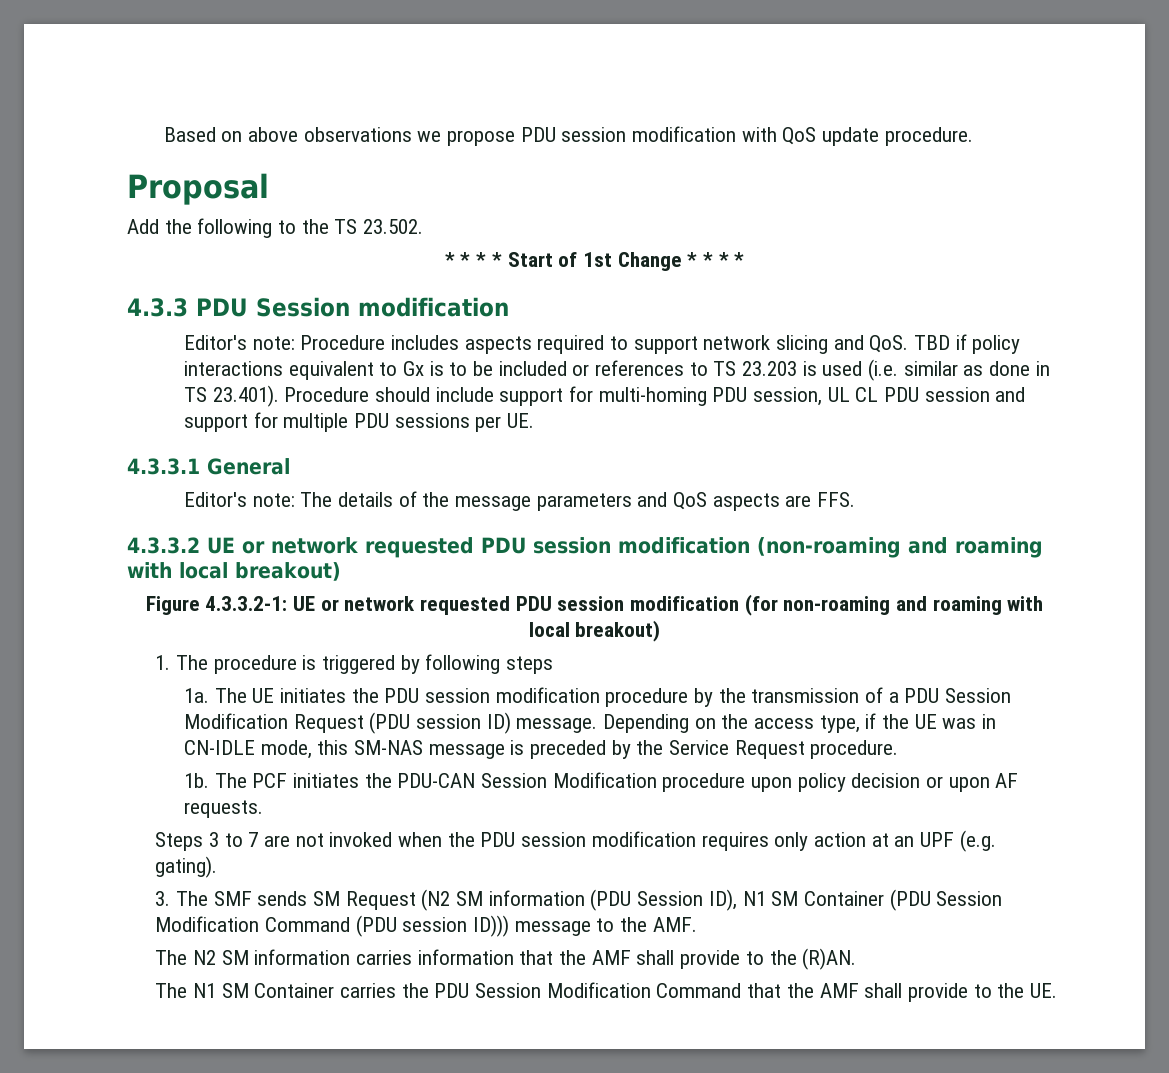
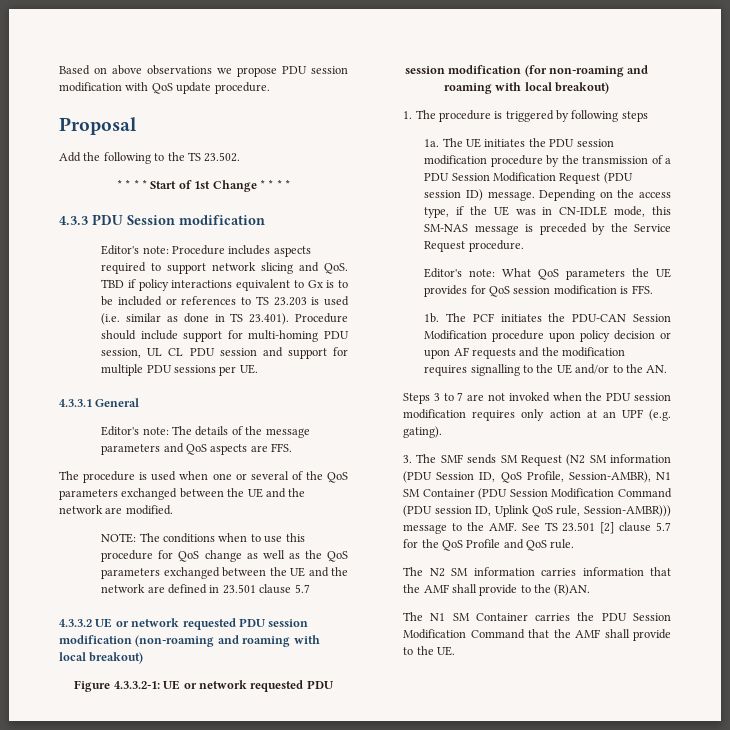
(855, 499) none -> [59,471,348,483] [59,488,306,500] [59,505,173,515] [101,533,305,543] [101,550,348,562] [101,567,348,579] [101,584,310,594] // The procedure is used when one or several of the QoS parameters exchanged between the UE and the network are modified. // NOTE: The conditions when to use this procedure for QoS change as well as the QoS parameters exchanged between the UE and the network are defined in 23.501 clause 5.7
(899, 749) none -> [424,268,671,280] [424,285,653,297] // Editor's note: What QoS parameters the UE provides for QoS session modification is FFS.
[183,800,263,818] requests. -> [472,347,626,359] [424,364,668,376] requests and the modification requires signalling to the UE and/or to the AN.
[708,889,737,911] ID), -> [479,471,651,483] ID, QoS Profile, Session-AMBR),
[473,915,510,937] ID))) -> [475,505,671,517] ID, Uplink QoS rule, Session-AMBR)))
(697, 924) none -> [521,522,671,534] [403,539,575,551] See TS 23.501 [2] clause 5.7 for the QoS Profile and QoS rule.

